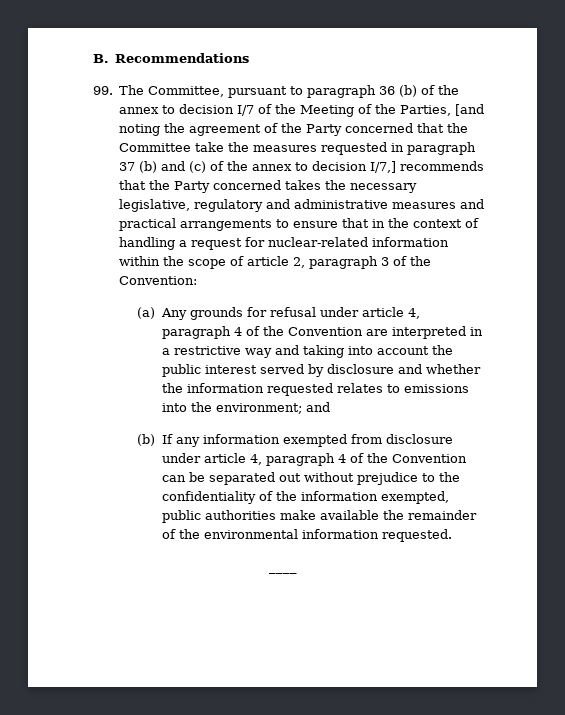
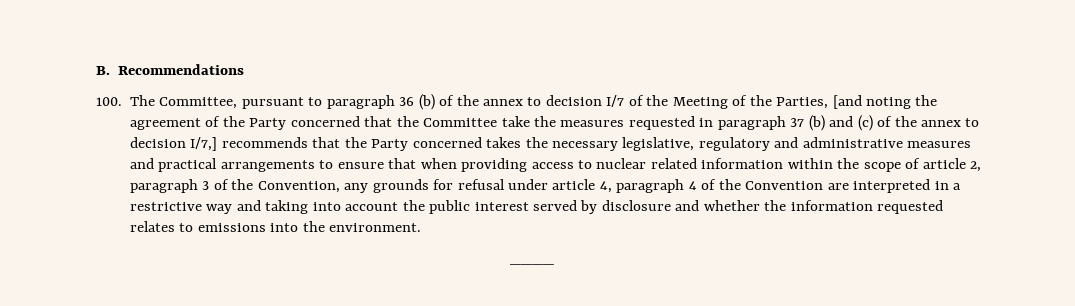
[92,86,113,95] 99. -> [95,97,122,106] 100.
[372,218,480,228] [119,237,369,250] in the context of handling a request for nuclear-related -> [420,158,697,172] when providing access to nuclear related
[119,276,198,285] [137,307,187,320] Convention: // (a) Any -> [257,181,369,193] Convention, any
[215,402,330,414] [137,434,453,447] [161,453,467,466] [161,472,460,485] [161,491,449,504] [161,510,477,523] [161,529,452,542] environment; and // (b) If any information exempted from disclosure under article 4, paragraph 4 of the Convention can be separated out without prejudice to the confidentiality of the information exempted, public authorities make available the remainder of the environmental information requested. -> [329,223,422,232] environment.

